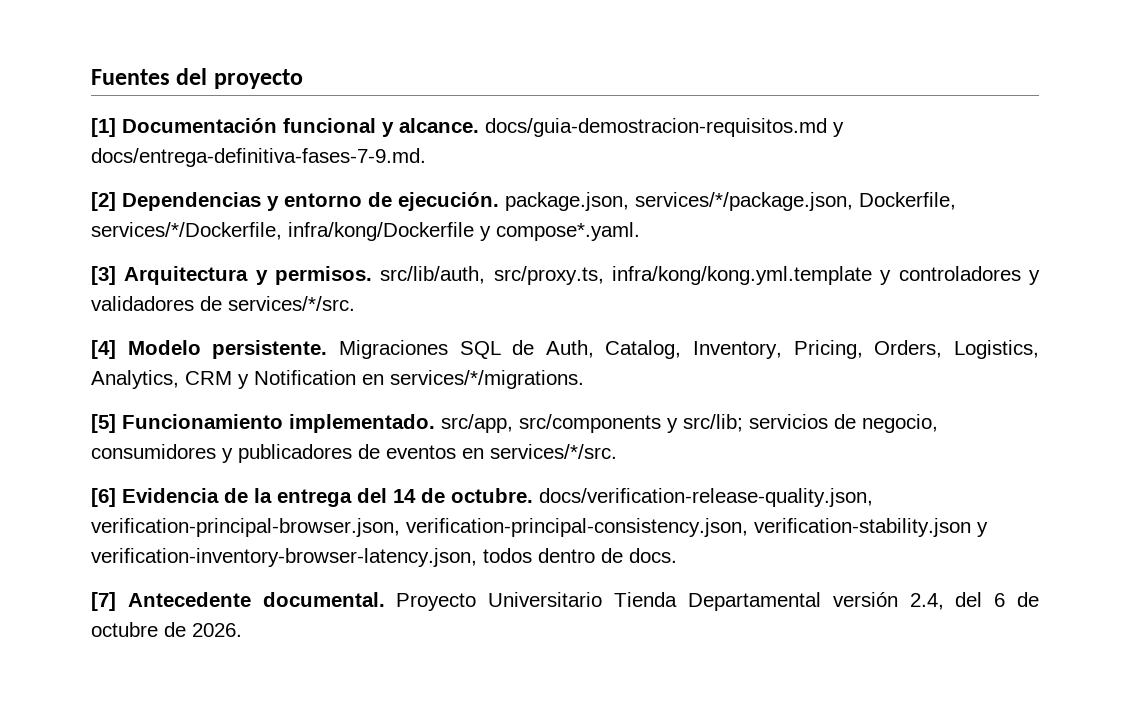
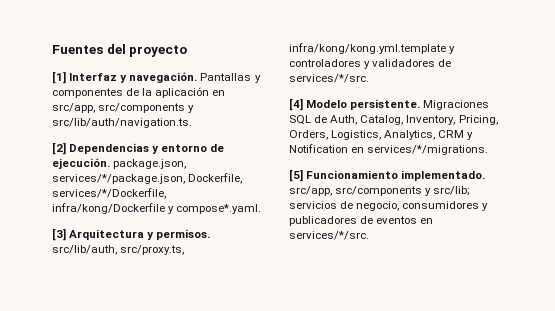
[122,118,844,137] [91,148,426,167] Documentación funcional y alcance. docs/guia-demostracion-requisitos.md y docs/entrega-definitiva-fases-7-9.md. -> [69,72,261,83] [52,87,226,98] [52,103,195,113] [52,118,192,128] Interfaz y navegación. Pantallas y componentes de la aplicación en src/app, src/components y src/lib/auth/navigation.ts.
[91,488,873,507] [91,518,988,537] [91,548,677,567] [91,592,1040,611] [91,622,242,637] // [6] Evidencia de la entrega del 14 de octubre. docs/verification-release-quality.json, verification-principal-browser.json, verification-principal-consistency.json, verification-stability.json y verification-inventory-browser-latency.json, todos dentro de docs. // [7] Antecedente documental. Proyecto Universitario Tienda Departamental versión 2.4, del 6 de octubre de 2026. -> (369, 235) none

